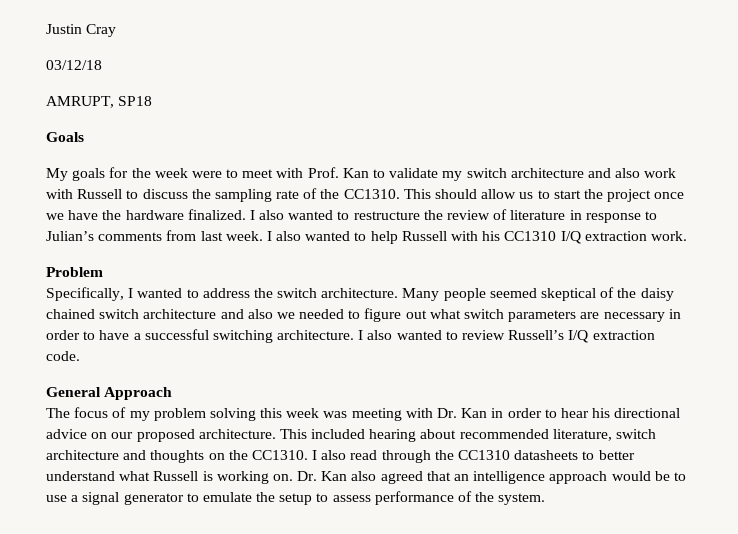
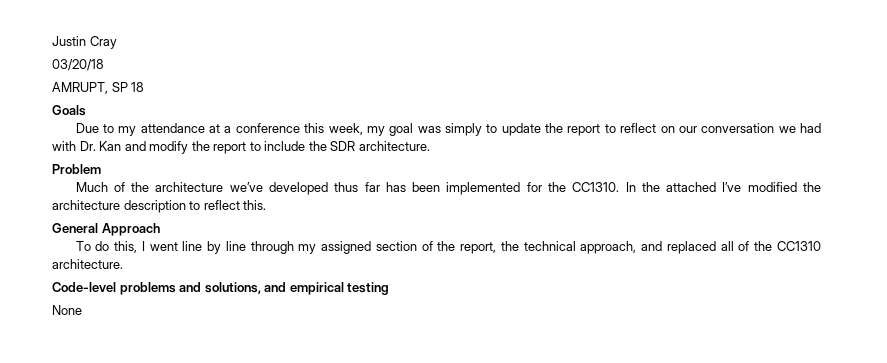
[46,60,102,70] 03/12/18 -> [52,59,104,71] 03/20/18
[118,96,153,106] SP18 -> [111,82,145,92] SP 18
[46,167,677,181] [46,188,685,202] [46,209,657,223] [46,230,687,244] [46,267,103,277] [46,287,674,301] [46,308,681,322] [46,329,655,343] [46,351,80,361] [46,387,173,400] [46,407,681,421] [46,429,657,442] [46,450,635,463] [46,471,686,484] [46,491,546,505] My goals for the week were to meet with Prof. Kan to validate my switch architecture and also work with Russell to discuss the sampling rate of the CC1310. This should allow us to start the project once we have the hardware finalized. I also wanted to restructure the review of literature in response to Julian’s comments from last week. I also wanted to help Russell with his CC1310 I/Q extraction work. // Problem // Specifically, I wanted to address the switch architecture. Many people seemed skeptical of the daisy chained switch architecture and also we needed to figure out what switch parameters are necessary in order to have a successful switching architecture. I also wanted to review Russell’s I/Q extraction code. // General Approach // The focus of my problem solving this week was meeting with Dr. Kan in order to hear his directional advice on our proposed architecture. This included hearing about recommended literature, switch architecture and thoughts on the CC1310. I also read through the CC1310 datasheets to better understand what Russell is working on. Dr. Kan also agreed that an intelligence approach would be to use a signal generator to emulate the setup to assess performance of the system. -> [75,123,822,136] [52,141,430,154] [52,164,101,174] [75,182,821,195] [52,200,267,213] [52,223,160,236] [75,241,822,254] [52,259,123,269] [52,282,390,295] [52,305,82,315] Due to my attendance at a conference this week, my goal was simply to update the report to reflect on our conversation we had with Dr. Kan and modify the report to include the SDR architecture. // Problem // Much of the architecture we’ve developed thus far has been implemented for the CC1310. In the attached I’ve modified the architecture description to reflect this. // General Approach // To do this, I went line by line through my assigned section of the report, the technical approach, and replaced all of the CC1310 architecture. // Code-level problems and solutions, and empirical testing // None

